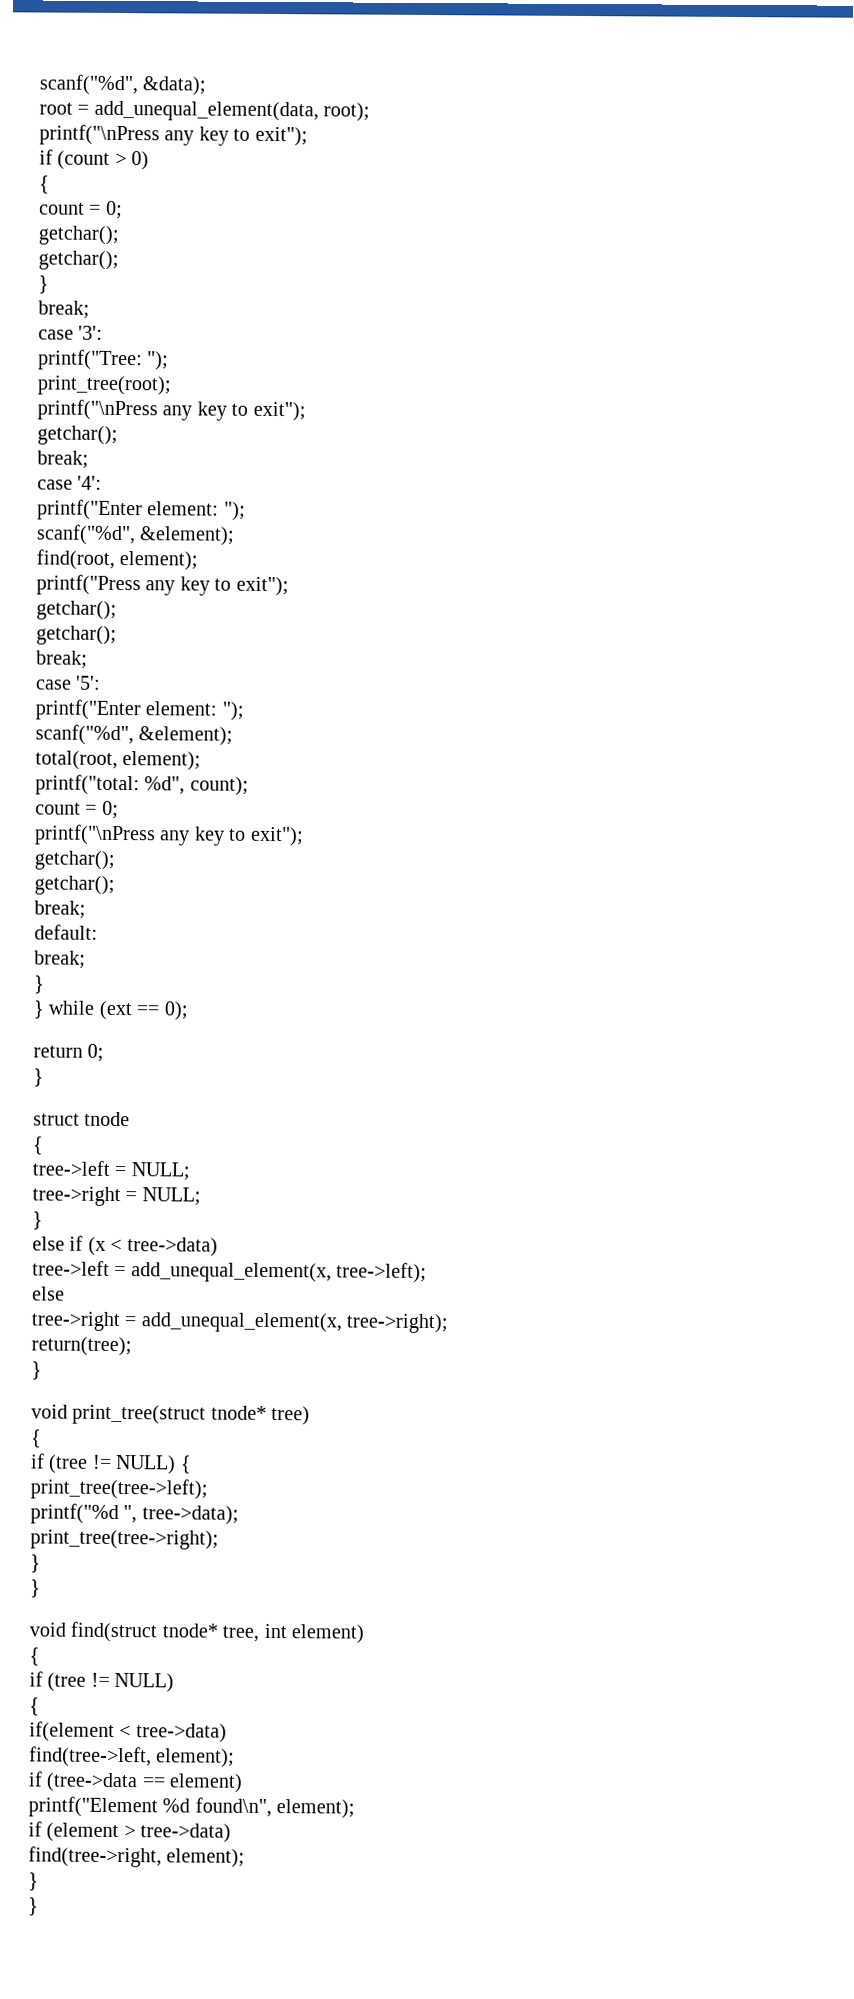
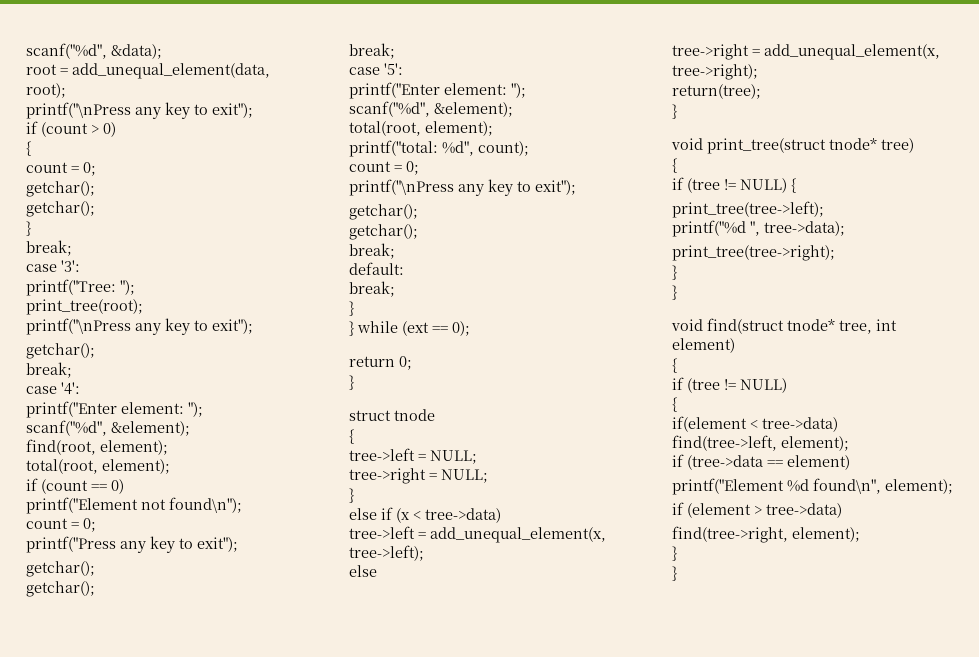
(199, 561) none -> [26,459,170,474] [26,478,124,494] [26,497,242,514] [26,518,96,532] // total(root, element); // if (count == 0) // printf("Element not found\n"); // count = 0;

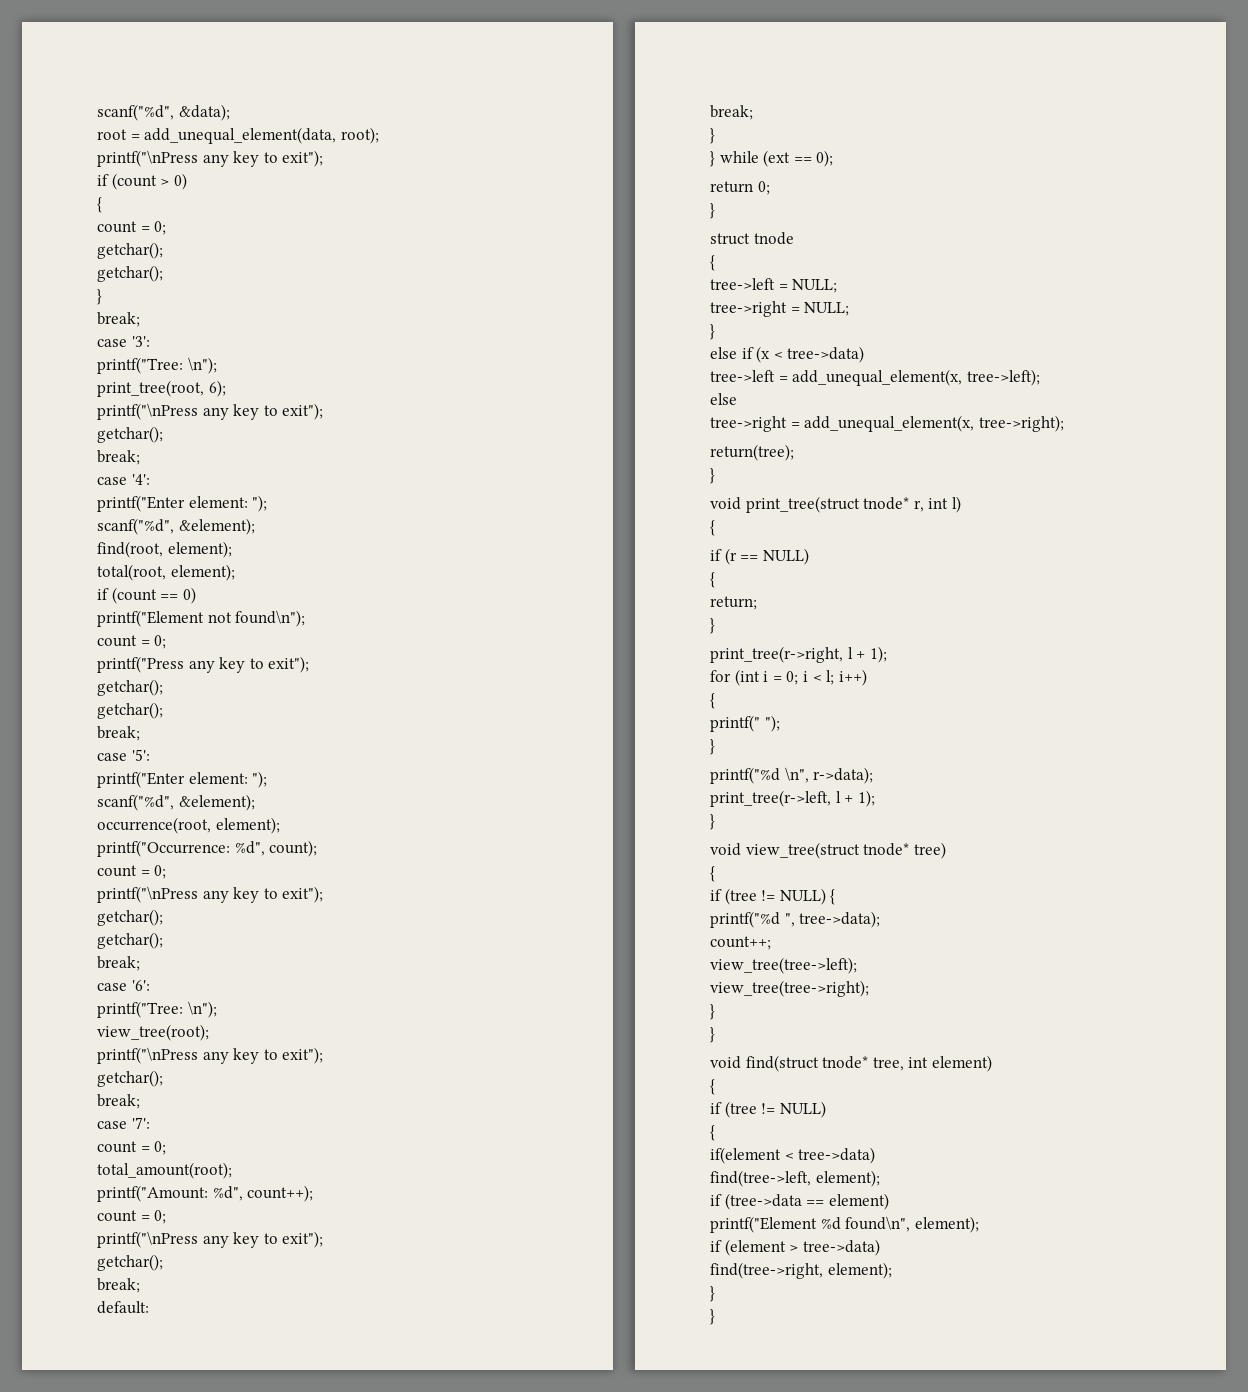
[120,280,135,295] [26,299,143,315] "); // print_tree(root); -> [187,357,217,374] [97,380,226,397] \n"); // print_tree(root, 6);
[349,121,493,136] [349,140,438,157] total(root, element); // printf("total: -> [97,817,280,834] [97,840,230,857] occurrence(root, element); // printf("Occurrence:
(395, 251) none -> [97,980,150,991] [97,1001,217,1018] [97,1024,209,1041] [97,1047,324,1064] [97,1070,163,1087] [97,1094,140,1109] [97,1117,150,1129] [97,1141,167,1155] [97,1162,232,1179] [97,1185,314,1202] [97,1210,167,1224] [97,1231,324,1248] [97,1254,163,1271] [97,1278,140,1293] // case '6': // printf("Tree: \n"); // view_tree(root); // printf("\nPress any key to exit"); // getchar(); // break; // case '7': // count = 0; // total_amount(root); // printf("Amount: %d", count++); // count = 0; // printf("\nPress any key to exit"); // getchar(); // break;
(877, 144) none -> [913,496,961,513] [710,520,715,536] [710,548,809,565] [710,572,715,588] [710,596,757,610] [710,618,715,634] [710,646,887,663] [710,669,867,686] [710,693,715,709] [710,715,780,732] [710,739,715,755] [710,767,874,784] [710,790,875,807] [710,814,715,830] [710,842,910,859] r, int l) // { // if (r == NULL) // { // return; // } // print_tree(r->right, l + 1); // for (int i = 0; i < l; i++) // { // printf(" "); // } // printf("%d \n", r->data); // print_tree(r->left, l + 1); // } // void view_tree(struct tnode*
[672,201,824,218] // print_tree(tree->left); -> (836, 897) none
[672,245,835,261] print_tree(tree->right); -> [710,936,771,950] [710,957,857,974] [710,980,869,997] count++; // view_tree(tree->left); // view_tree(tree->right);

